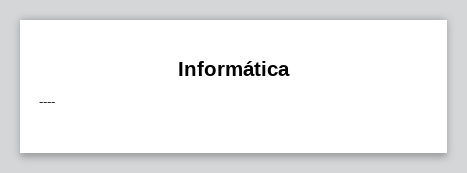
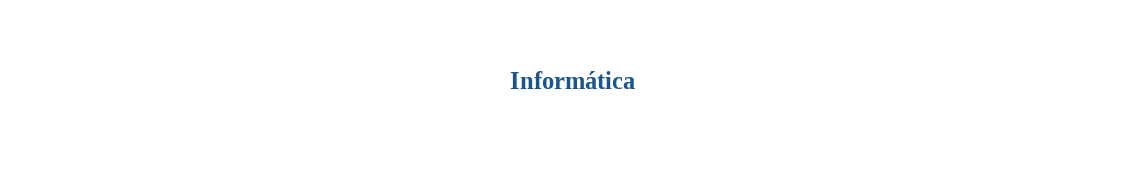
[39,102,55,106] // ---- -> (635, 80) none

